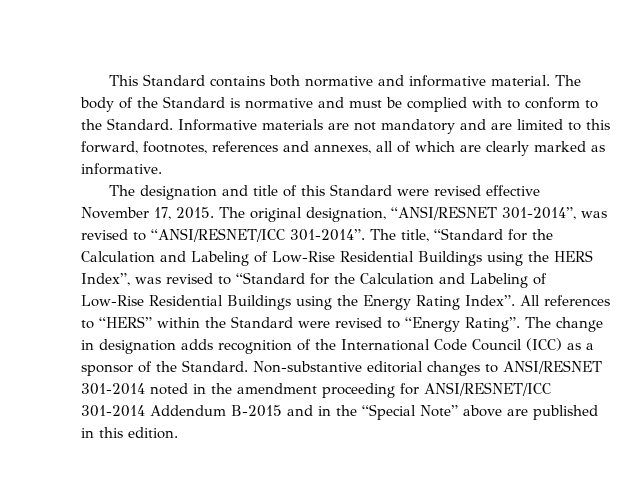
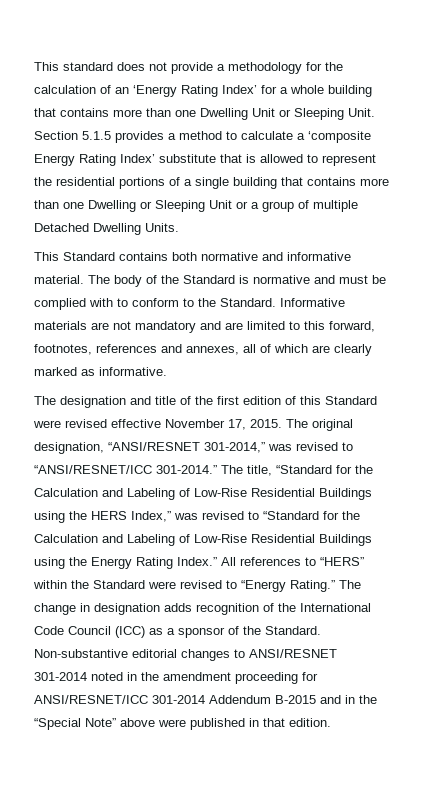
[108,75,138,86] This -> [34,62,343,74] [34,85,372,97] [34,108,375,120] [34,131,371,143] [34,154,376,166] [34,177,389,189] [34,200,358,212] [34,223,179,235] [34,252,59,261] This standard does not provide a methodology for the calculation of an ‘Energy Rating Index’ for a whole building that contains more than one Dwelling Unit or Sleeping Unit. Section 5.1.5 provides a method to calculate a ‘composite Energy Rating Index’ substitute that is allowed to represent the residential portions of a single building that contains more than one Dwelling or Sleeping Unit or a group of multiple Detached Dwelling Units. // This
(297, 191) none -> [195,396,296,405] the first edition of
[502,207,576,220] 301-2014”, -> [204,442,265,453] 301-2014,”
[290,229,365,241] 301-2014”. -> [156,465,217,474] 301-2014.”
[81,273,130,286] Index”, -> [131,511,171,522] Index,”
[465,295,515,306] Index”. -> [177,557,217,566] Index.”
[465,317,520,332] Rating”. -> [290,580,335,592] Rating.”
[507,409,528,416] are -> [158,719,186,727] were
[99,427,123,438] this -> [263,718,285,727] that

